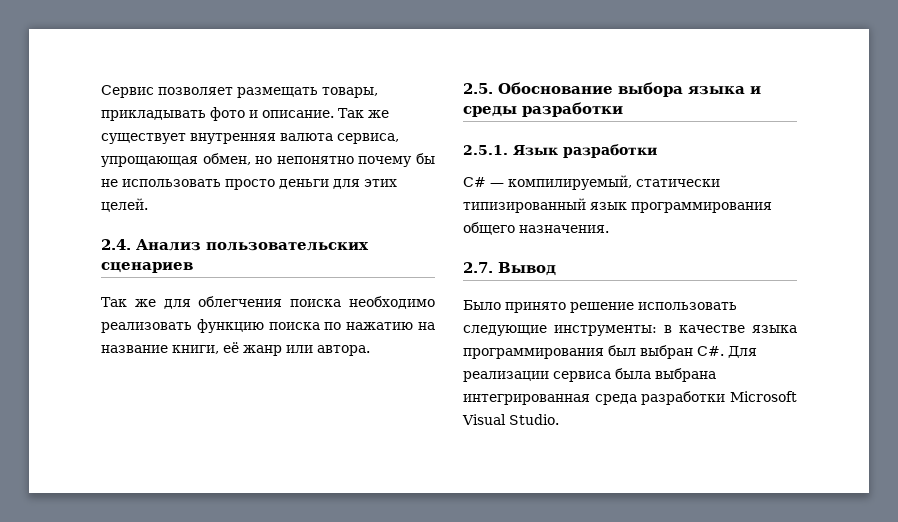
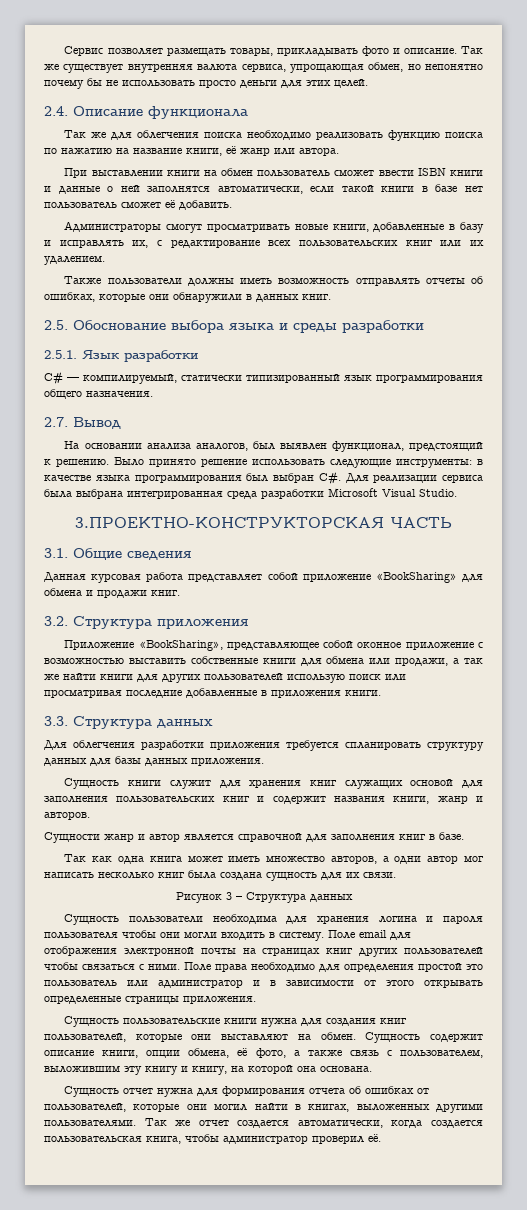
[136,239,369,251] [101,262,193,273] Анализ пользовательских сценариев -> [73,106,248,119] Описание функционала
(370, 350) none -> [64,168,483,178] [44,184,484,194] [44,200,232,210] [64,221,485,233] [44,240,485,248] [44,255,105,265] [64,276,483,286] [44,292,331,303] // При выставлении книги на обмен пользователь сможет ввести ISBN книги и данные о ней заполнятся автоматически, если такой книги в базе нет пользователь сможет её добавить. // Администраторы смогут просматривать новые книги, добавленные в базу и исправлять их, с редактирование всех пользовательских книг или их удалением. // Также пользователи должны иметь возможность отправлять отчеты об ошибках, которые они обнаружили в данных книг.
(556, 269) none -> [64,441,483,452] [44,459,109,467] На основании анализа аналогов, был выявлен функционал, предстоящий к решению.
(559, 419) none -> [75,517,452,528] [44,548,192,560] [44,572,484,583] [44,588,180,598] [44,616,249,629] [64,640,483,651] [44,656,484,666] [44,673,406,683] [44,688,381,698] [44,716,213,729] [44,740,484,751] [44,756,264,766] [64,778,483,789] [44,796,483,804] [44,812,90,820] [44,832,464,843] [64,854,484,864] [44,870,396,881] [175,892,353,903] [64,914,483,925] [44,930,411,941] [44,946,483,957] [44,962,483,972] [44,979,483,988] [44,996,256,1004] [64,1016,408,1027] [44,1032,484,1043] [44,1048,484,1058] [44,1065,372,1075] [64,1086,430,1097] [44,1103,483,1113] [44,1118,483,1128] [44,1134,381,1144] // 3.ПРОЕКТНО-КОНСТРУКТОРСКАЯ ЧАСТЬ // 3.1. Общие сведения // Данная курсовая работа представляет собой приложение «BookSharing» для обмена и продажи книг. // 3.2. Структура приложения // Приложение «BookSharing», представляющее собой оконное приложение с возможностью выставить собственные книги для обмена или продажи, а так же найти книги для других пользователей использую поиск или просматривая последние добавленные в приложения книги. // 3.3. Структура данных // Для облегчения разработки приложения требуется спланировать структуру данных для базы данных приложения. // Сущность книги служит для хранения книг служащих основой для заполнения пользовательских книг и содержит названия книги, жанр и авторов. // Сущности жанр и автор является справочной для заполнения книг в базе. // Так как одна книга может иметь множество авторов, а одни автор мог написать несколько книг была создана сущность для их связи. // Рисунок 3 – Структура данных // Сущность пользователи необходима для хранения логина и пароля пользователя чтобы они могли входить в систему. Поле email для отображения электронной почты на страницах книг других пользователей чтобы связаться с ними. Поле права необходимо для определения простой это пользователь или администратор и в зависимости от этого открывать определенные страницы приложения. // Сущность пользовательские книги нужна для создания книг пользователей, которые они выставляют на обмен. Сущность содержит описание книги, опции обмена, её фото, а также связь с пользователем, выложившим эту книгу и книгу, на которой она основана. // Сущность отчет нужна для формирования отчета об ошибках от пользователей, которые они могил найти в книгах, выложенных другими пользователями. Так же отчет создается автоматически, когда создается пользовательская книга, чтобы администратор проверил её.

